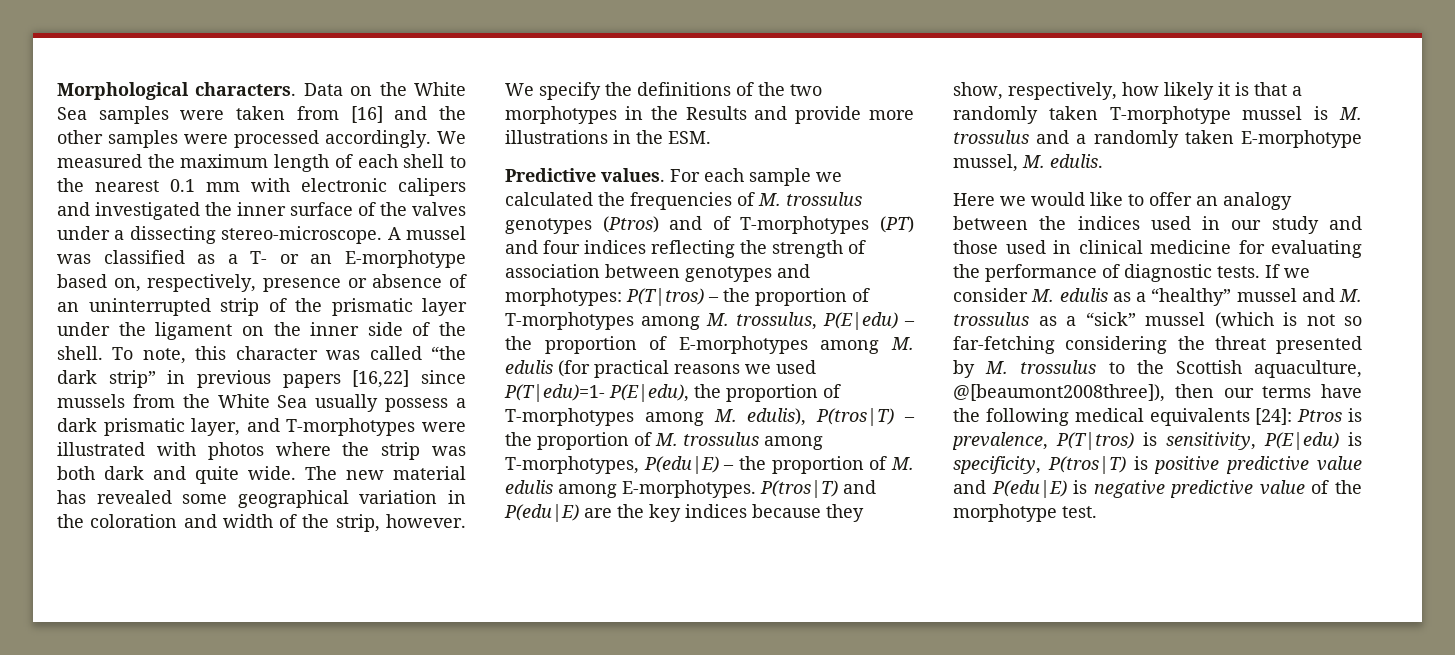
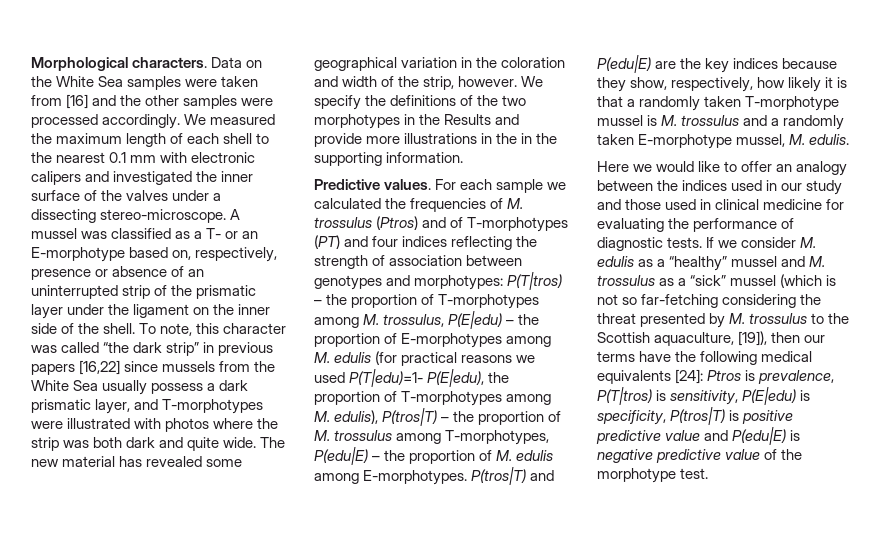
[668,131,711,144] ESM. -> [521,133,558,144] [314,152,464,166] in the supporting information.
[505,218,592,234] genotypes -> (372, 222) none
[953,384,1165,402] @[beaumont2008three]), -> [738,331,768,346] [19]),

